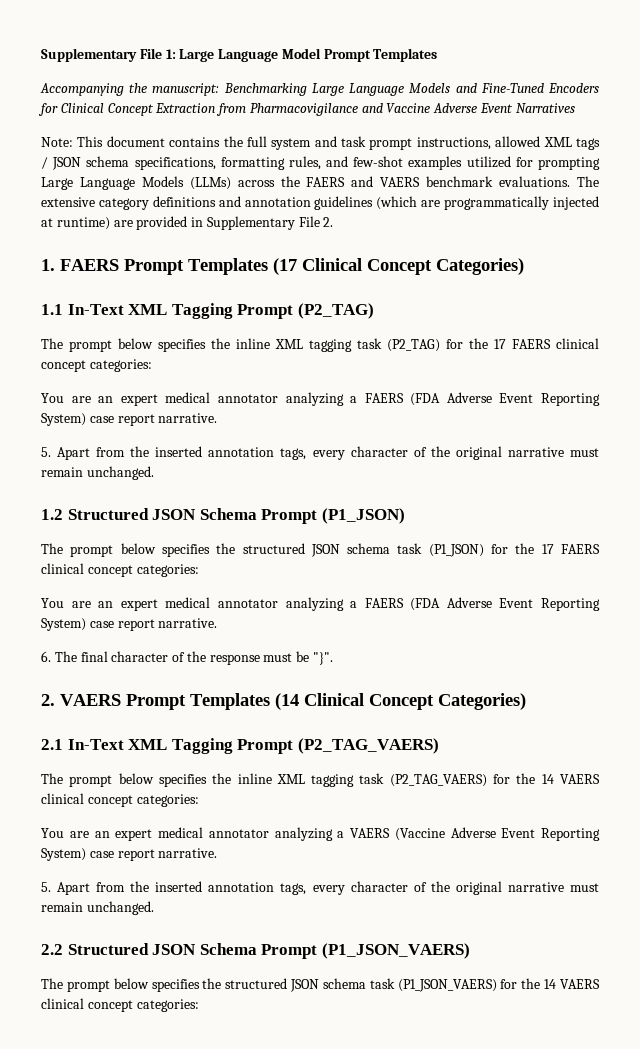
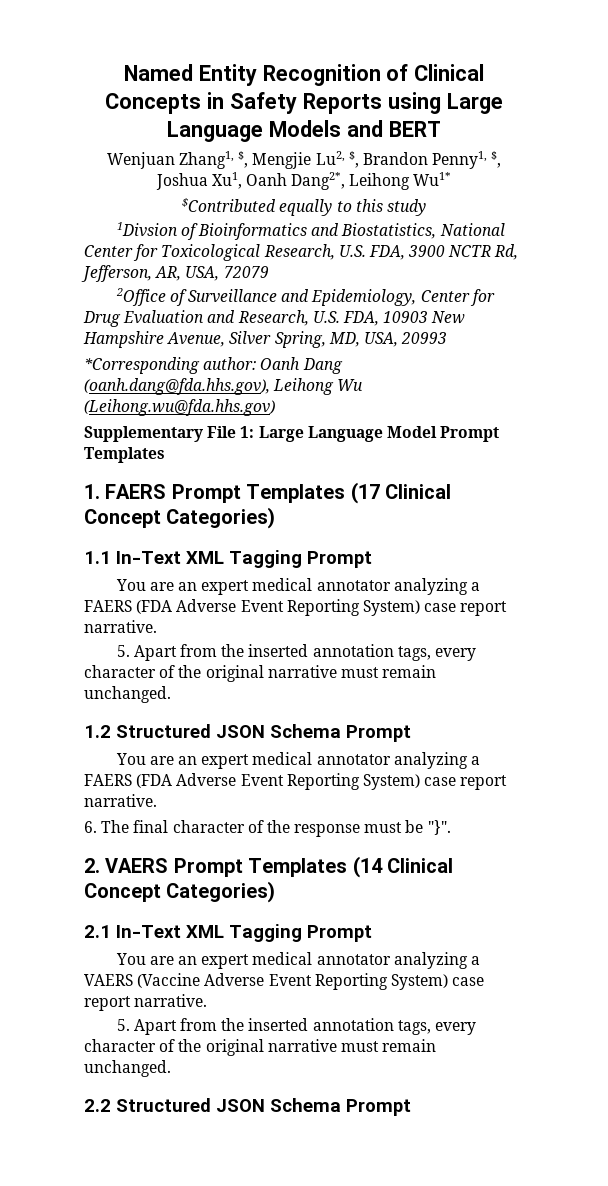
(41, 55) none -> [123,64,485,86] [105,92,503,114] [167,120,441,142] [106,151,502,169] [155,172,452,190] [182,198,426,216] [116,222,505,240] [84,244,519,261] [81,265,269,282] [115,288,495,306] [83,310,466,327] [83,331,448,348] [84,357,343,374] [84,378,364,395] [84,399,275,416] Named Entity Recognition of Clinical Concepts in Safety Reports using Large Language Models and BERT // Wenjuan Zhang1, $, Mengjie Lu2, $, Brandon Penny1, $, Joshua Xu1, Oanh Dang2*, Leihong Wu1* // $Contributed equally to this study // 1Divsion of Bioinformatics and Biostatistics, National Center for Toxicological Research, U.S. FDA, 3900 NCTR Rd, Jefferson, AR, USA, 72079 // 2Office of Surveillance and Epidemiology, Center for Drug Evaluation and Research, U.S. FDA, 10903 New Hampshire Avenue, Silver Spring, MD, USA, 20993 // *Corresponding author: Oanh Dang (oanh.dang@fda.hhs.gov), Leihong Wu (Leihong.wu@fda.hhs.gov) //
[40,83,599,96] [38,103,575,116] [41,136,600,150] [41,156,600,170] [41,176,599,190] [41,196,600,210] [41,216,334,230] // Accompanying the manuscript: Benchmarking Large Language Models and Fine-Tuned Encoders for Clinical Concept Extraction from Pharmacovigilance and Vaccine Adverse Event Narratives // Note: This document contains the full system and task prompt instructions, allowed XML tags / JSON schema specifications, formatting rules, and few-shot examples utilized for prompting Large Language Models (LLMs) across the FAERS and VAERS benchmark evaluations. The extensive category definitions and annotation guidelines (which are programmatically injected at runtime) are provided in Supplementary File 2. -> (165, 455) none
[297,303,374,319] [41,338,599,352] [41,359,152,372] (P2_TAG) // The prompt below specifies the inline XML tagging task (P2_TAG) for the 17 FAERS clinical concept categories: -> (372, 559) none
[321,508,405,524] [41,543,601,557] [41,563,199,577] (P1_JSON) // The prompt below specifies the structured JSON schema task (P1_JSON) for the 17 FAERS clinical concept categories: -> (411, 733) none
[297,738,439,754] [41,773,601,787] [41,793,199,807] (P2_TAG_VAERS) // The prompt below specifies the inline XML tagging task (P2_TAG_VAERS) for the 14 VAERS clinical concept categories: -> (372, 933) none
[321,943,470,959] [41,978,601,992] [41,998,199,1012] (P1_JSON_VAERS) // The prompt below specifies the structured JSON schema task (P1_JSON_VAERS) for the 14 VAERS clinical concept categories: -> (411, 1107) none

